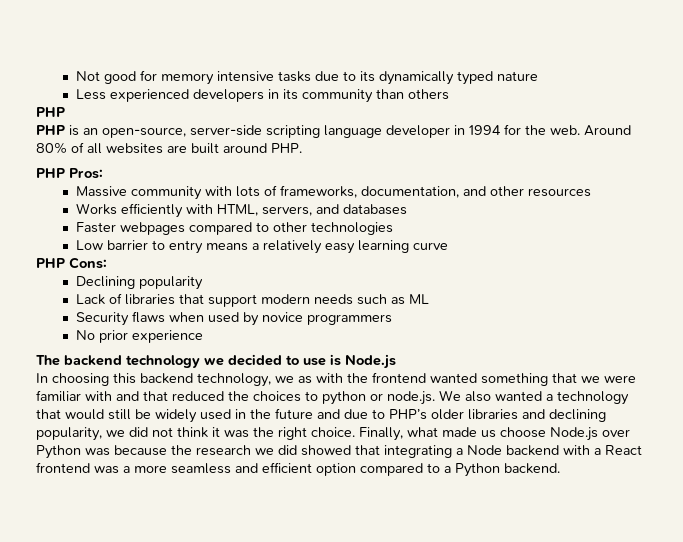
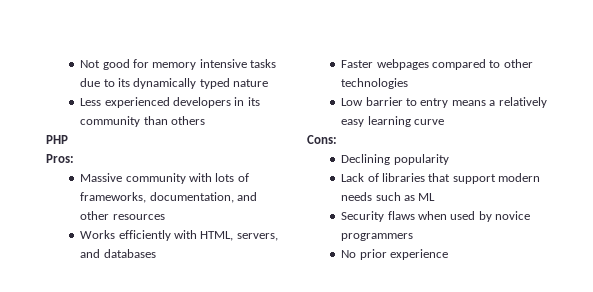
[36,124,631,138] [36,142,302,154] [36,168,65,178] PHP is an open-source, server-side scripting language developer in 1994 for the web. Around 80% of all websites are built around PHP. // PHP -> (68, 139) none
[36,258,65,268] PHP -> (445, 122) none
[36,354,396,369] [36,372,636,387] [36,390,629,405] [36,408,606,423] [36,427,630,441] [36,445,642,459] [36,462,560,477] // The backend technology we decided to use is Node.js // In choosing this backend technology, we as with the frontend wanted something that we were familiar with and that reduced the choices to python or node.js. We also wanted a technology that would still be widely used in the future and due to PHP’s older libraries and declining popularity, we did not think it was the right choice. Finally, what made us choose Node.js over Python was because the research we did showed that integrating a Node backend with a React frontend was a more seamless and efficient option compared to a Python backend. -> (449, 254) none

